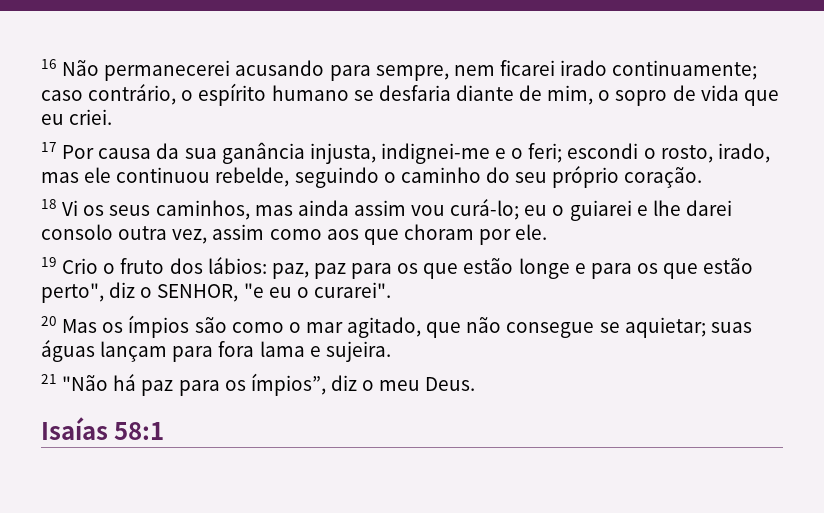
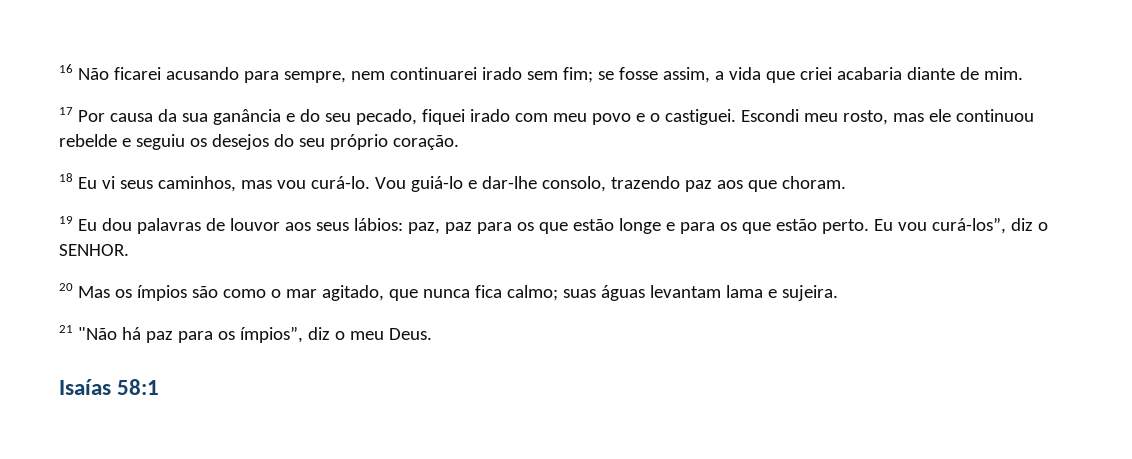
[104,60,231,81] permanecerei -> [113,67,161,80] ficarei
[499,60,758,80] [41,83,779,106] [41,109,113,125] ficarei irado continuamente; caso contrário, o espírito humano se desfaria diante de mim, o sopro de vida que eu criei. -> [389,67,1023,83] continuarei irado sem fim; se fosse assim, a vida que criei acabaria diante de mim.
[309,143,770,164] [41,167,481,188] injusta, indignei-me e o feri; escondi o rosto, irado, mas ele continuou rebelde, seguindo o caminho -> [285,109,1034,125] [59,134,269,150] e do seu pecado, fiquei irado com meu povo e o castiguei. Escondi meu rosto, mas ele continuou rebelde e seguiu os desejos
[62,200,105,216] Vi os -> [77,176,115,189] Eu vi
[297,199,732,221] [41,224,548,245] [41,257,203,274] ainda assim vou curá-lo; eu o guiarei e lhe darei consolo outra vez, assim como aos que choram por ele. // 19 Crio o fruto dos -> [276,176,846,192] [59,216,349,234] vou curá-lo. Vou guiá-lo e dar-lhe consolo, trazendo paz aos que choram. // 19 Eu dou palavras de louvor aos seus
[41,282,391,303] perto", diz o SENHOR, "e eu o curarei". -> [821,217,1048,234] [59,244,129,256] perto. Eu vou curá-los”, diz o SENHOR.
[466,317,752,338] [41,340,255,362] não consegue se aquietar; suas águas lançam para fora -> [422,285,721,301] nunca fica calmo; suas águas levantam

